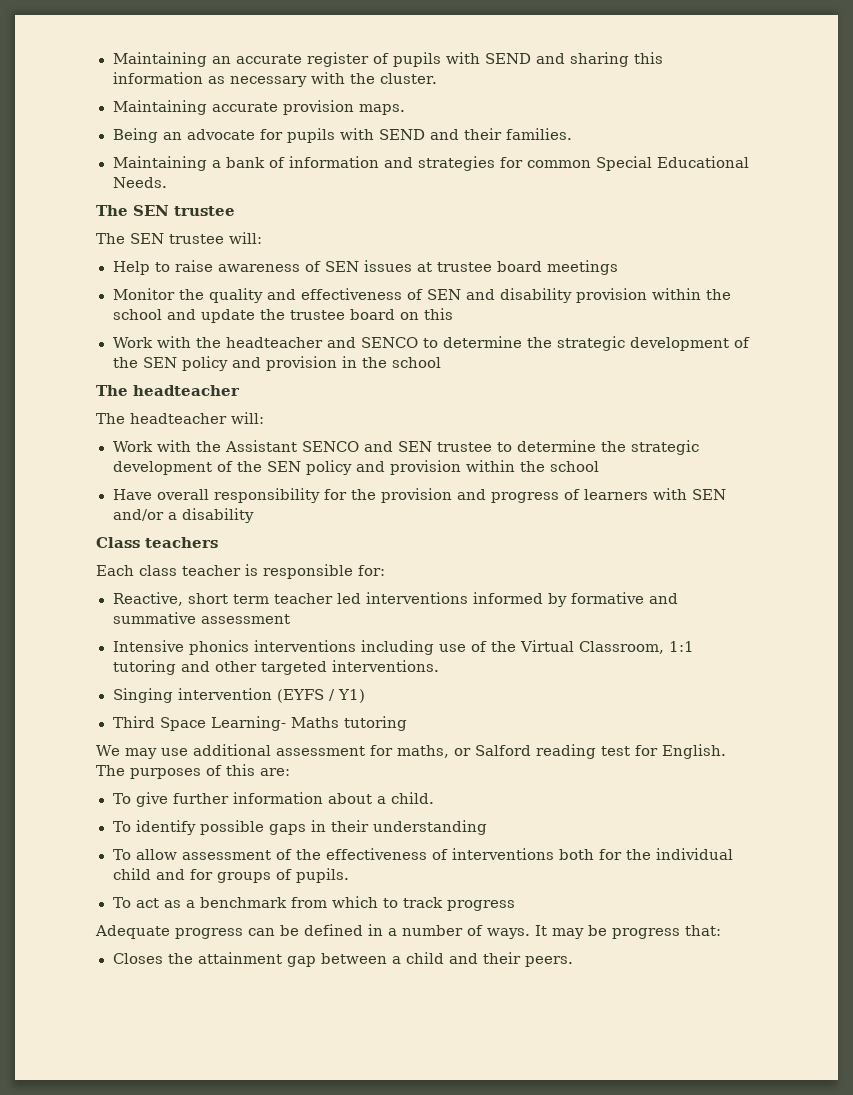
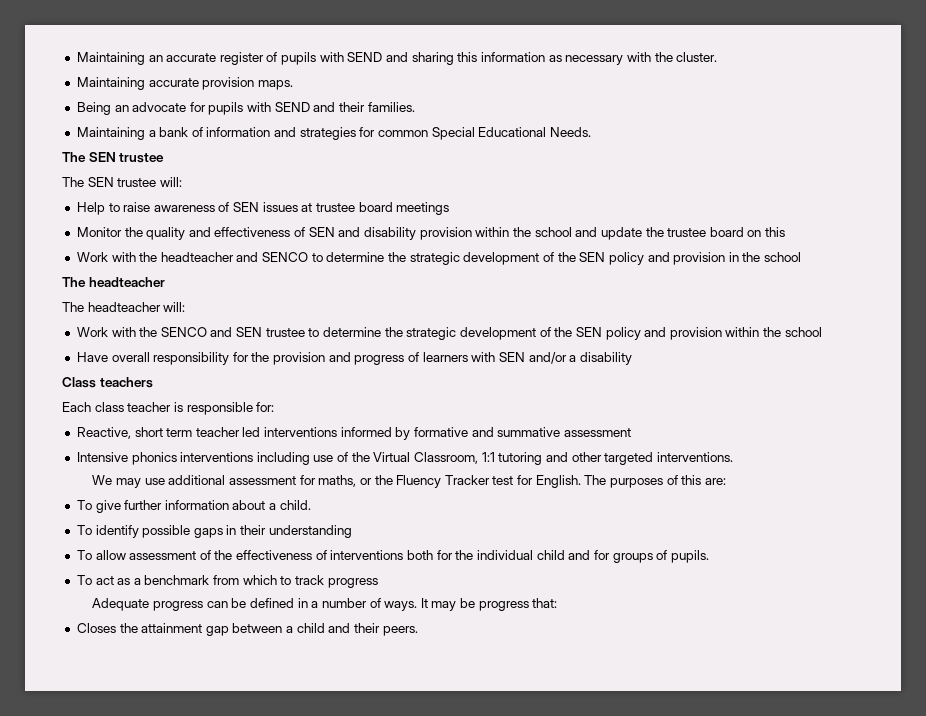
[225,440,298,452] Assistant -> (158, 332) none
[112,688,365,703] [112,716,407,731] // Singing intervention (EYFS / Y1) // Third Space Learning- Maths tutoring -> (733, 457) none
[474,744,596,759] Salford reading -> [374,475,490,488] the Fluency Tracker

